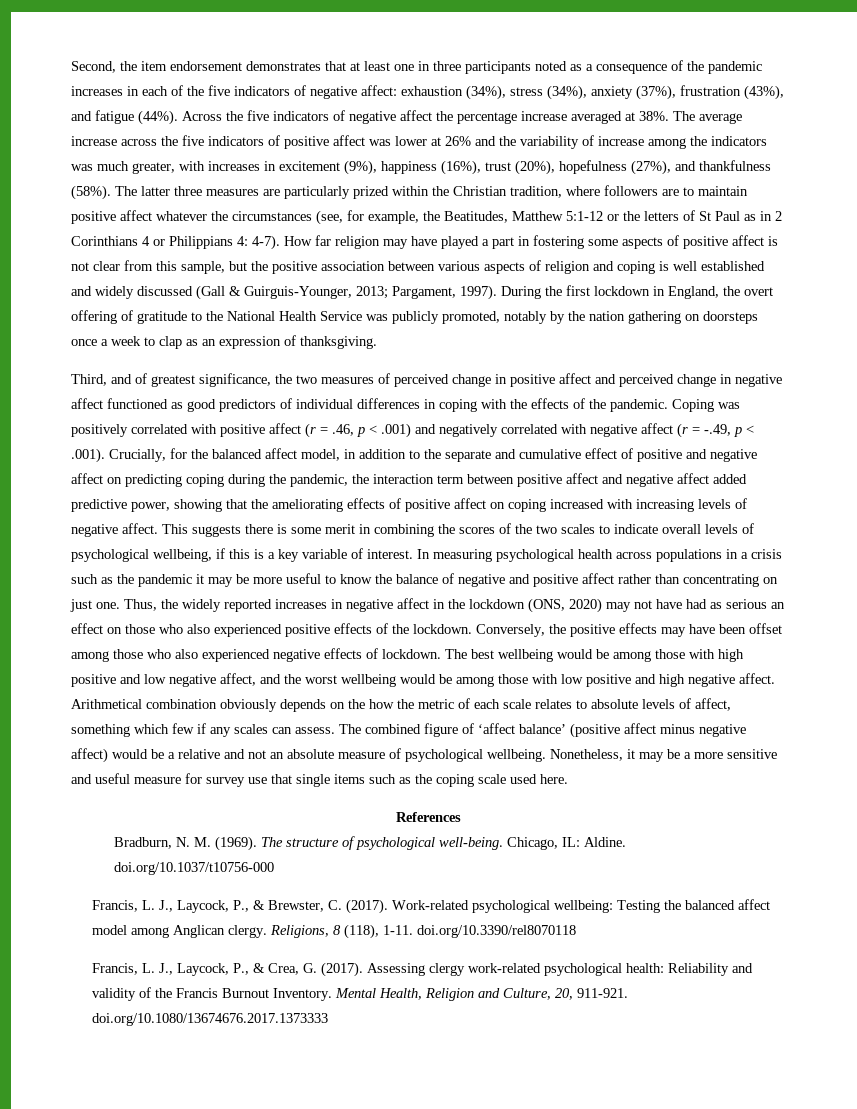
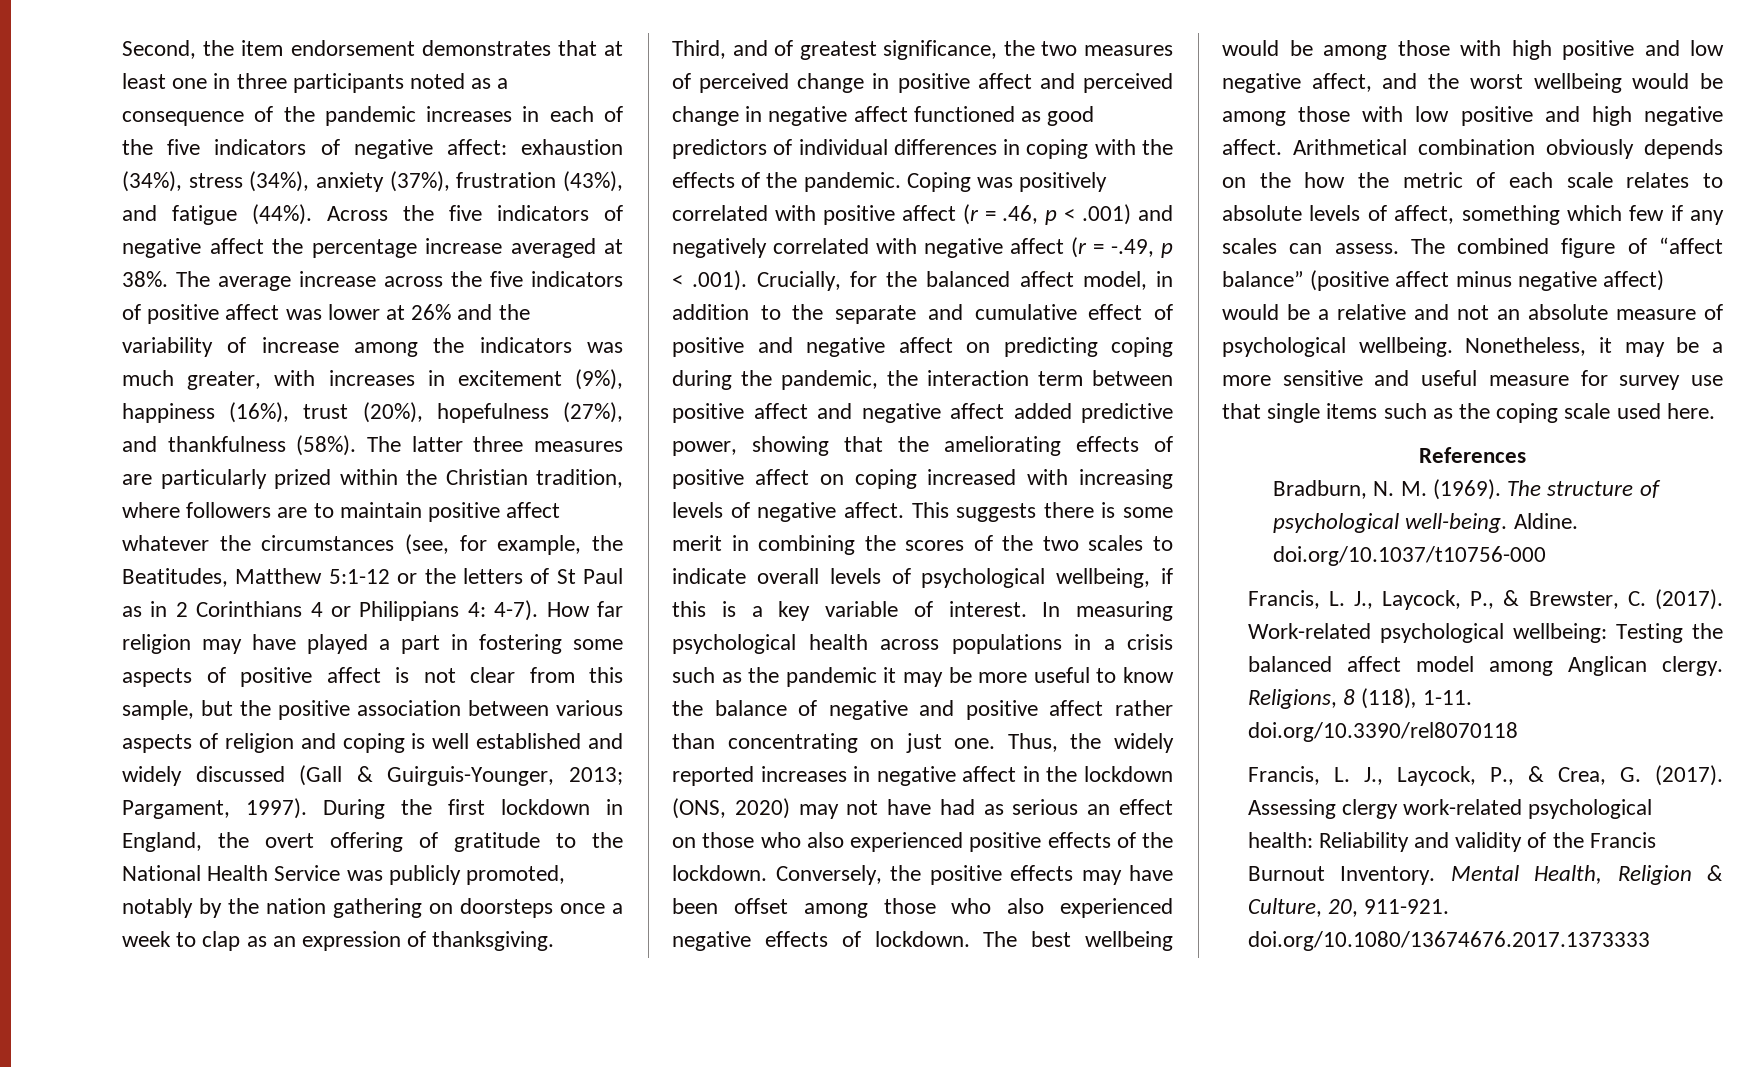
[478,723,566,734] ‘affect balance’ -> [1659,237,1723,254] [1222,271,1304,287] “affect balance”
[506,837,580,850] Chicago, IL: -> (1508, 523) none
[478,988,501,998] and -> [1707,865,1723,881] &

